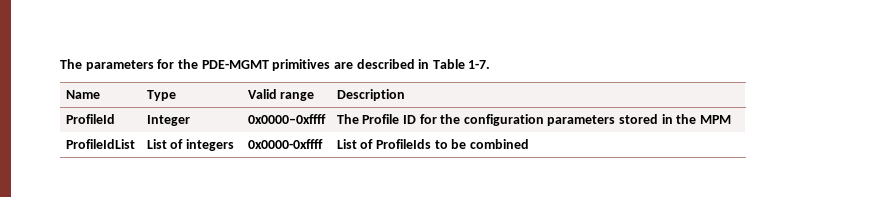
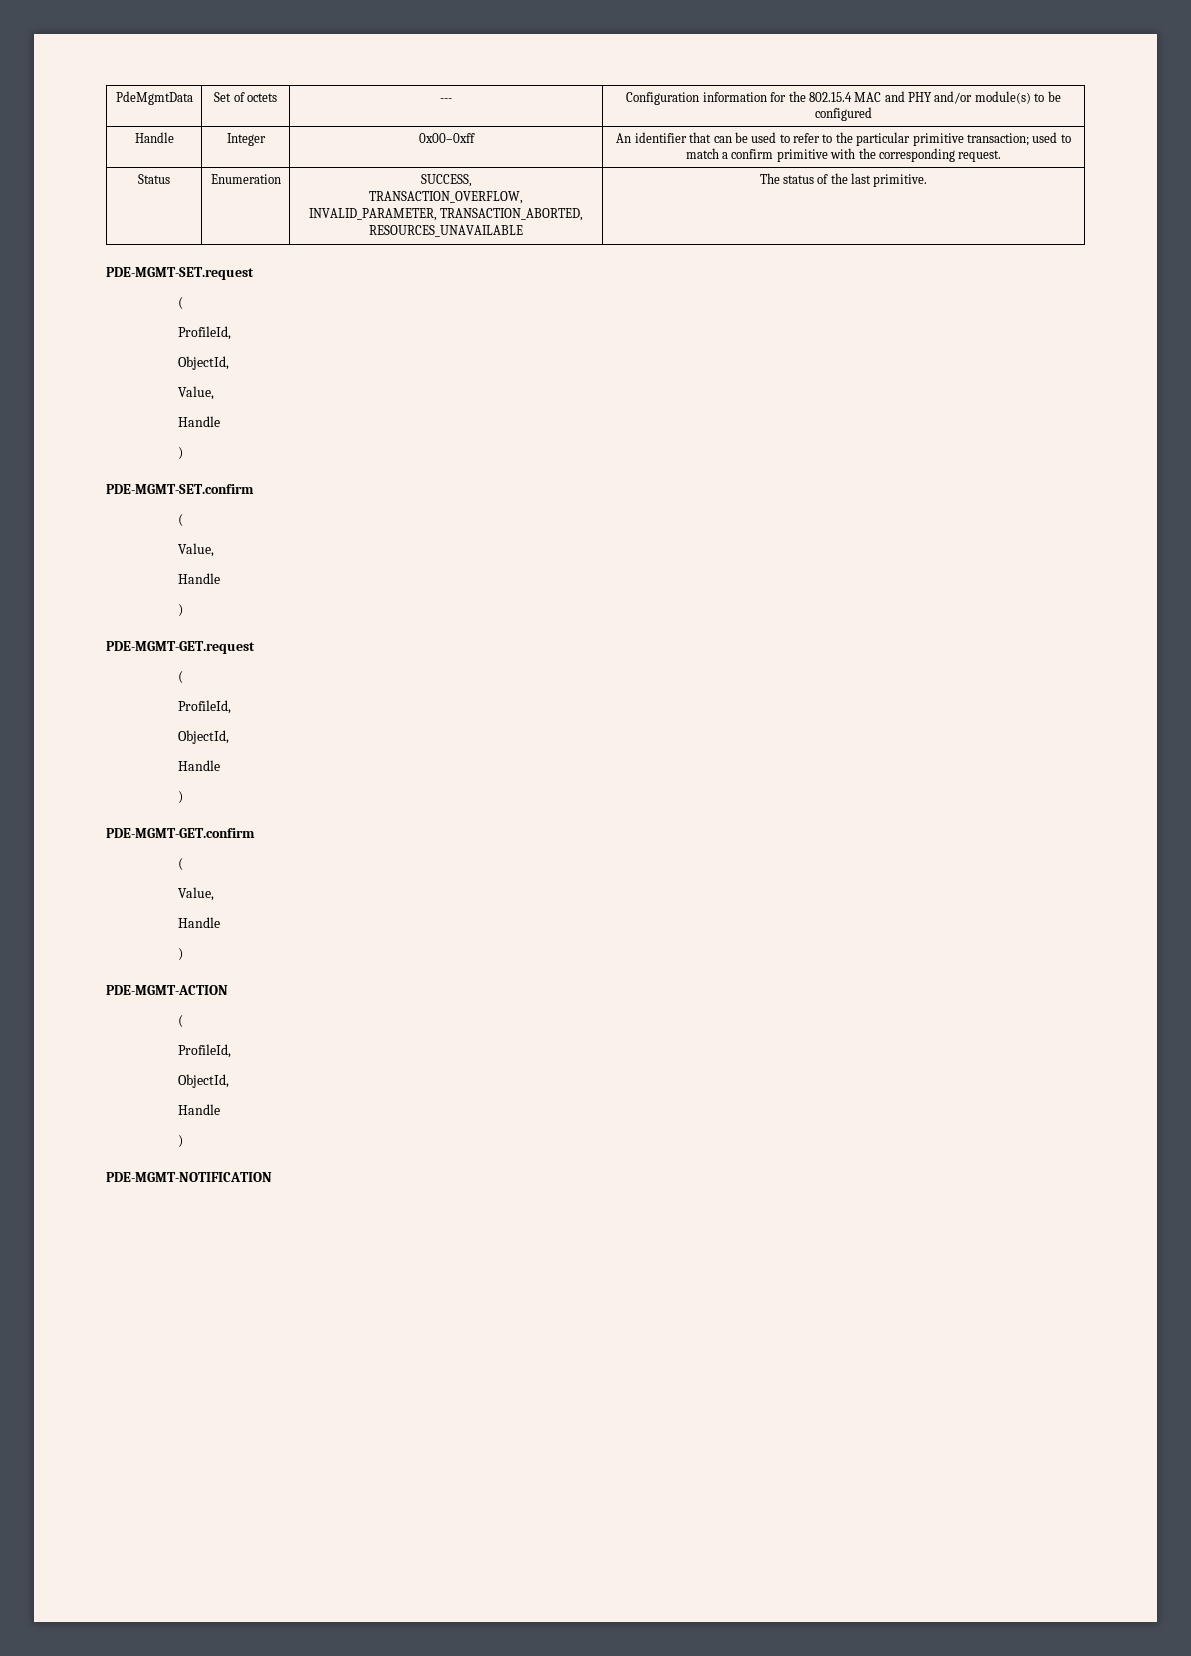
[60,59,491,71] [65,90,100,99] [146,90,176,101] [247,89,315,101] [336,89,405,101] [65,114,115,124] [146,115,190,126] [247,114,326,124] [336,114,732,126] [65,139,135,149] [146,139,234,151] [247,139,323,149] [336,139,529,149] The parameters for the PDE-MGMT primitives are described in Table 1-7. // Name | Type | Valid range | Description // ProfileId | Integer | 0x0000–0xffff | The Profile ID for the configuration parameters stored in the MPM // ProfileIdList | List of integers | 0x0000-0xffff | List of ProfileIds to be combined -> [115,91,193,105] [214,92,277,102] [440,98,452,102] [626,91,1061,105] [815,107,872,121] [134,132,174,143] [226,133,266,146] [418,133,475,143] [616,132,1071,146] [685,148,1002,162] [138,174,170,184] [210,174,281,184] [420,174,472,187] [369,191,523,204] [308,208,584,221] [369,225,523,237] [759,173,928,187] [106,267,254,280] [178,297,184,310] [178,326,232,340] [178,356,230,370] [178,386,215,400] [178,416,221,427] [178,447,184,460] [106,484,254,494] [178,514,184,527] [178,543,215,557] [178,573,221,584] [178,604,184,617] [106,641,255,654] [178,671,184,684] [178,700,232,714] [178,730,230,744] [178,760,221,771] [178,791,184,804] [106,828,255,838] [178,858,184,871] [178,887,215,901] [178,917,221,928] [178,948,184,961] [106,985,228,995] [178,1015,184,1028] [178,1044,232,1058] [178,1074,230,1088] [178,1104,221,1115] [178,1135,184,1148] [106,1172,272,1182] PdeMgmtData | Set of octets | --- | Configuration information for the 802.15.4 MAC and PHY and/or module(s) to be configured // Handle | Integer | 0x00–0xff | An identifier that can be used to refer to the particular primitive transaction; used to match a confirm primitive with the corresponding request. // Status | Enumeration | SUCCESS, // TRANSACTION_OVERFLOW, // INVALID_PARAMETER, TRANSACTION_ABORTED, RESOURCES_UNAVAILABLE | The status of the last primitive. // PDE-MGMT-SET.request // ( // ProfileId, // ObjectId, // Value, // Handle // ) // PDE-MGMT-SET.confirm // ( // Value, // Handle // ) // PDE-MGMT-GET.request // ( // ProfileId, // ObjectId, // Handle // ) // PDE-MGMT-GET.confirm // ( // Value, // Handle // ) // PDE-MGMT-ACTION // ( // ProfileId, // ObjectId, // Handle // ) // PDE-MGMT-NOTIFICATION

